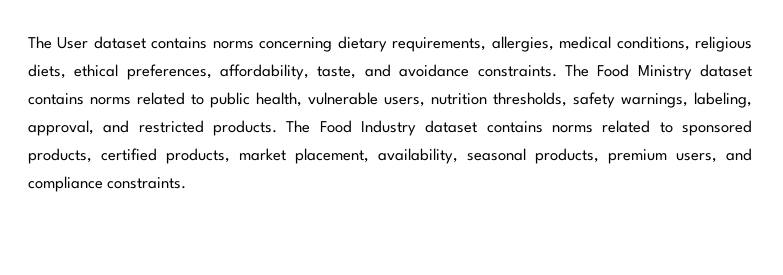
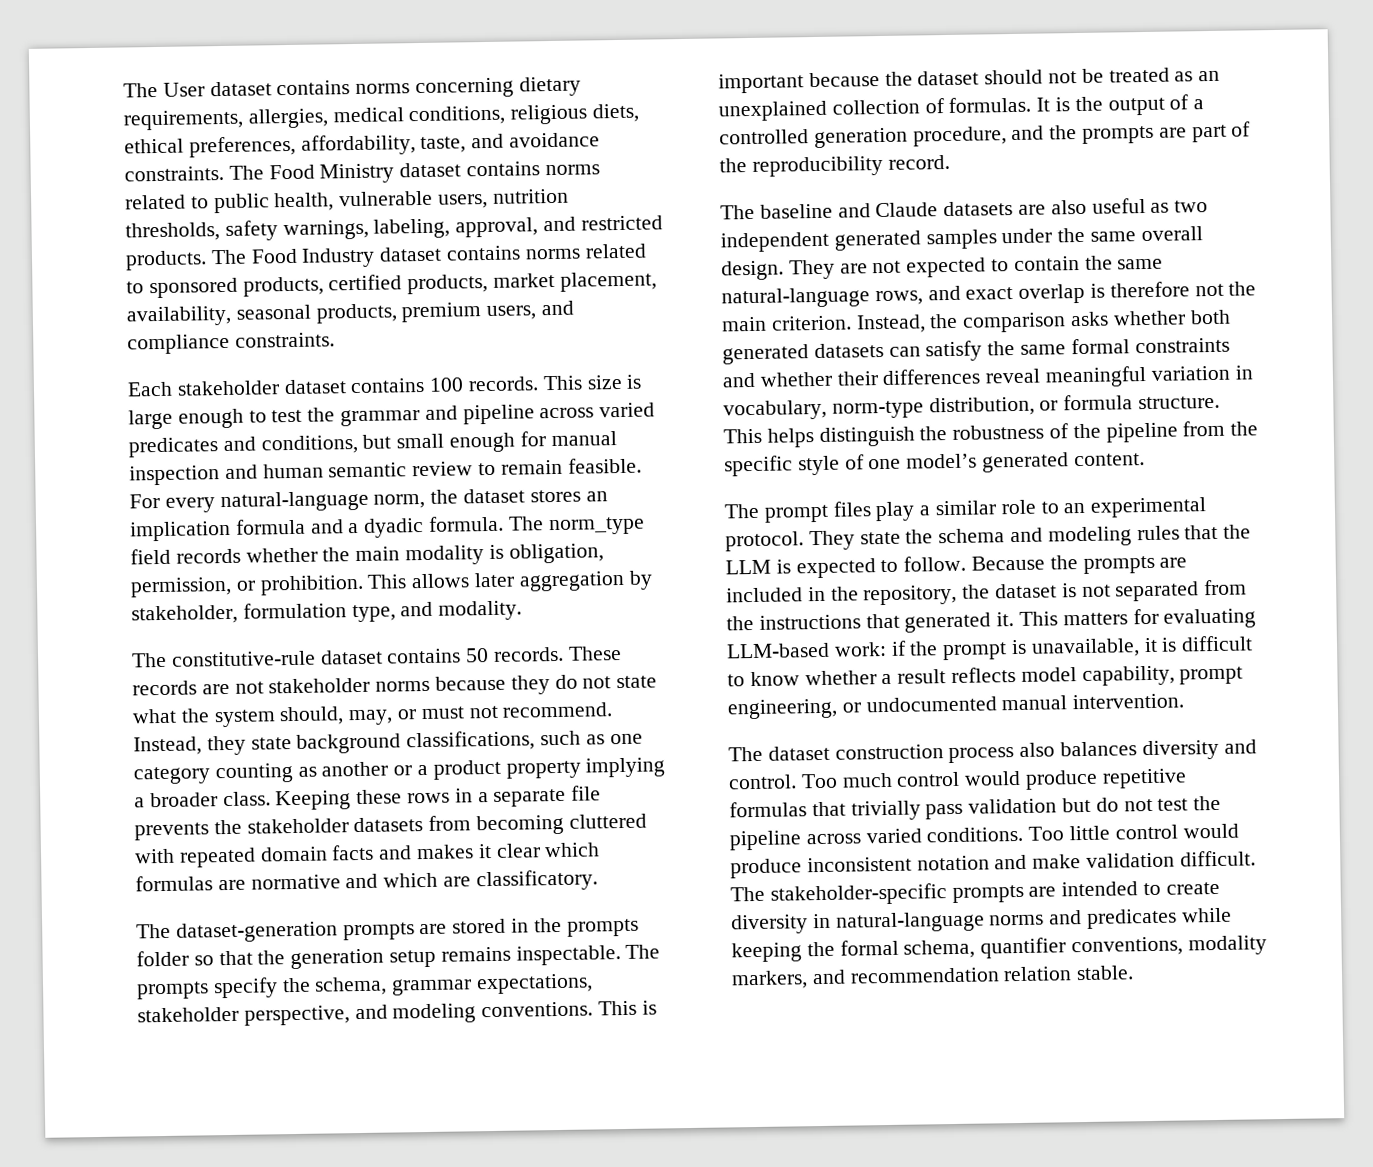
(187, 183) none -> [127,374,643,397] [128,402,656,430] [128,431,617,458] [129,457,642,486] [129,488,608,513] [130,515,645,542] [130,543,604,566] [130,570,653,598] [131,600,523,625] [131,646,622,668] [132,674,658,696] [132,702,614,728] [133,730,643,756] [133,757,666,785] [134,785,602,811] [134,813,647,841] [134,842,601,868] [135,869,598,892] [136,917,639,943] [136,944,661,970] [136,973,594,1000] [137,1000,657,1026] [718,67,1221,94] [718,94,1205,122] [719,121,1252,149] [719,154,950,177] [720,197,1209,220] [720,226,1203,253] [721,255,1164,281] [721,281,1257,309] [721,309,1231,334] [722,337,1230,365] [722,365,1253,388] [723,394,1221,421] [723,420,1259,448] [724,452,1145,477] [724,497,1208,523] [725,524,1252,552] [725,555,1188,579] [726,579,1248,606] [726,608,1257,633] [726,635,1254,661] [727,665,1244,687] [727,693,1185,720] [728,739,1257,764] [728,768,1187,790] [729,795,1222,821] [729,823,1239,851] [730,850,1256,879] [730,881,1220,906] [731,907,1232,935] [731,935,1267,963] [731,965,1135,990] // Each stakeholder dataset contains 100 records. This size is large enough to test the grammar and pipeline across varied predicates and conditions, but small enough for manual inspection and human semantic review to remain feasible. For every natural-language norm, the dataset stores an implication formula and a dyadic formula. The norm_type field records whether the main modality is obligation, permission, or prohibition. This allows later aggregation by stakeholder, formulation type, and modality. // The constitutive-rule dataset contains 50 records. These records are not stakeholder norms because they do not state what the system should, may, or must not recommend. Instead, they state background classifications, such as one category counting as another or a product property implying a broader class. Keeping these rows in a separate file prevents the stakeholder datasets from becoming cluttered with repeated domain facts and makes it clear which formulas are normative and which are classificatory. // The dataset-generation prompts are stored in the prompts folder so that the generation setup remains inspectable. The prompts specify the schema, grammar expectations, stakeholder perspective, and modeling conventions. This is important because the dataset should not be treated as an unexplained collection of formulas. It is the output of a controlled generation procedure, and the prompts are part of the reproducibility record. // The baseline and Claude datasets are also useful as two independent generated samples under the same overall design. They are not expected to contain the same natural-language rows, and exact overlap is therefore not the main criterion. Instead, the comparison asks whether both generated datasets can satisfy the same formal constraints and whether their differences reveal meaningful variation in vocabulary, norm-type distribution, or formula structure. This helps distinguish the robustness of the pipeline from the specific style of one model’s generated content. // The prompt files play a similar role to an experimental protocol. They state the schema and modeling rules that the LLM is expected to follow. Because the prompts are included in the repository, the dataset is not separated from the instructions that generated it. This matters for evaluating LLM-based work: if the prompt is unavailable, it is difficult to know whether a result reflects model capability, prompt engineering, or undocumented manual intervention. // The dataset construction process also balances diversity and control. Too much control would produce repetitive formulas that trivially pass validation but do not test the pipeline across varied conditions. Too little control would produce inconsistent notation and make validation difficult. The stakeholder-specific prompts are intended to create diversity in natural-language norms and predicates while keeping the formal schema, quantifier conventions, modality markers, and recommendation relation stable.

